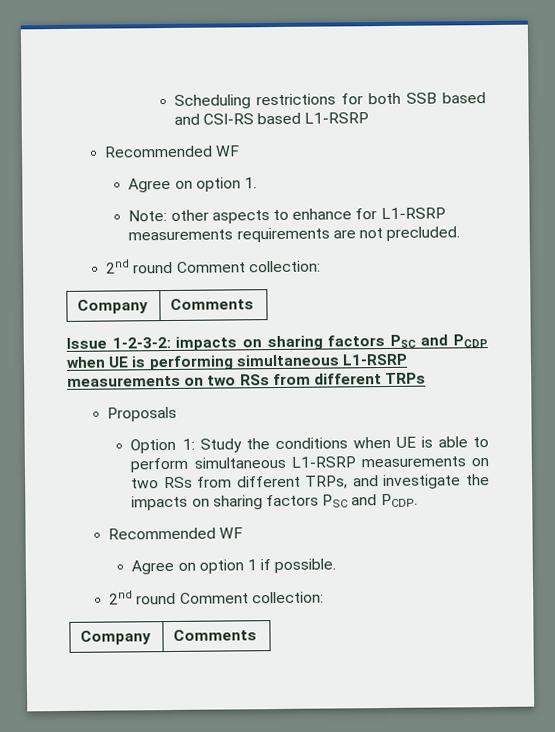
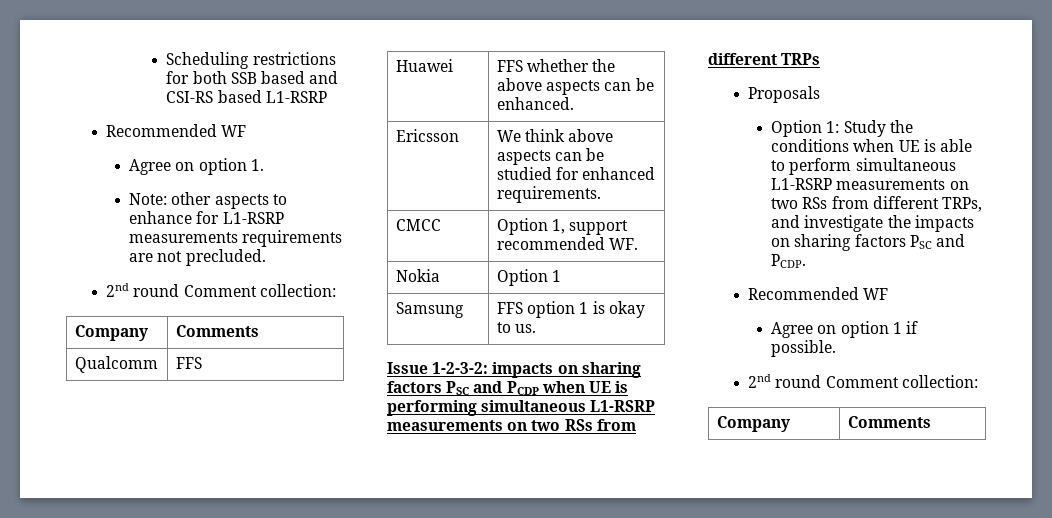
(255, 304) none -> [74,356,158,373] [175,357,202,369] [395,59,453,72] [496,59,616,72] [496,78,654,95] [496,97,574,110] [395,129,459,142] [496,129,614,142] [496,148,605,165] [496,167,656,180] [496,186,601,203] [395,219,441,231] [496,218,629,235] [496,237,639,250] [395,269,440,282] [496,269,562,286] [395,302,464,318] [496,301,645,318] [496,322,537,333] // Qualcomm | FFS // Huawei | FFS whether the above aspects can be enhanced. // Ericsson | We think above aspects can be studied for enhanced requirements. // CMCC | Option 1, support recommended WF. // Nokia | Option 1 // Samsung | FFS option 1 is okay to us.

